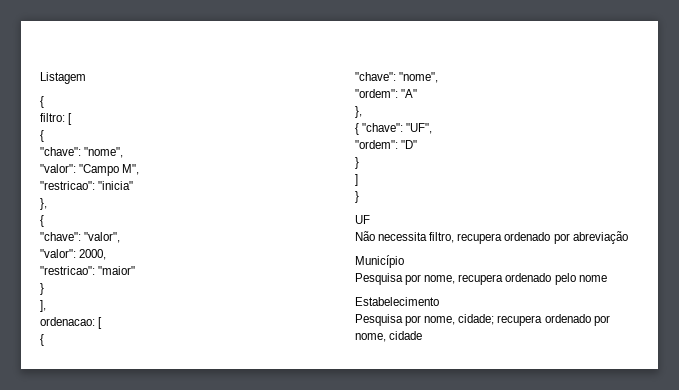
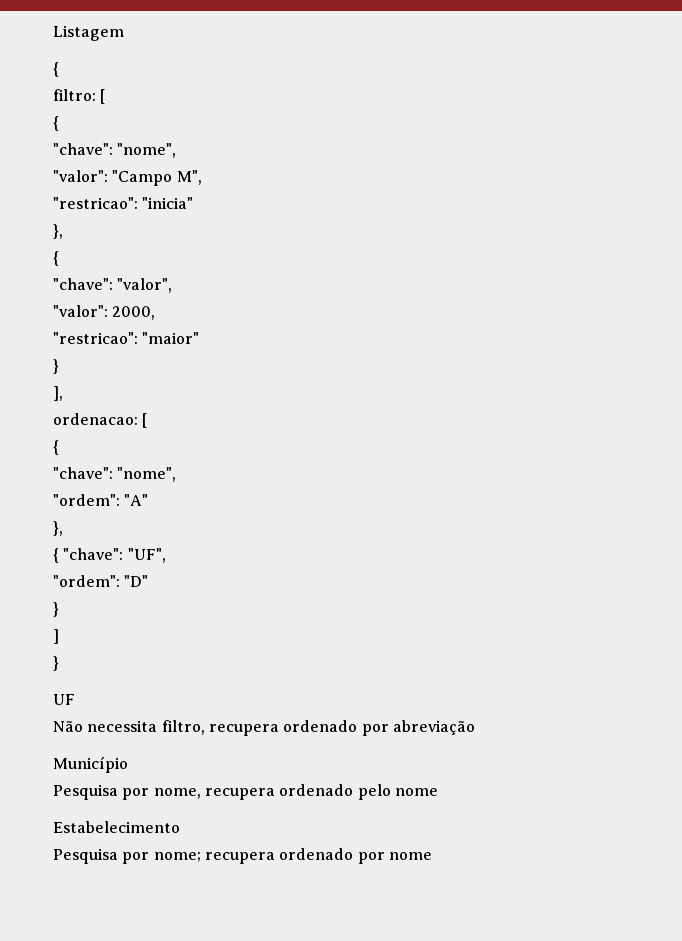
[424,314,610,326] [355,331,423,342] nome, cidade; recupera ordenado por nome, cidade -> [153,848,432,864] nome; recupera ordenado por nome

